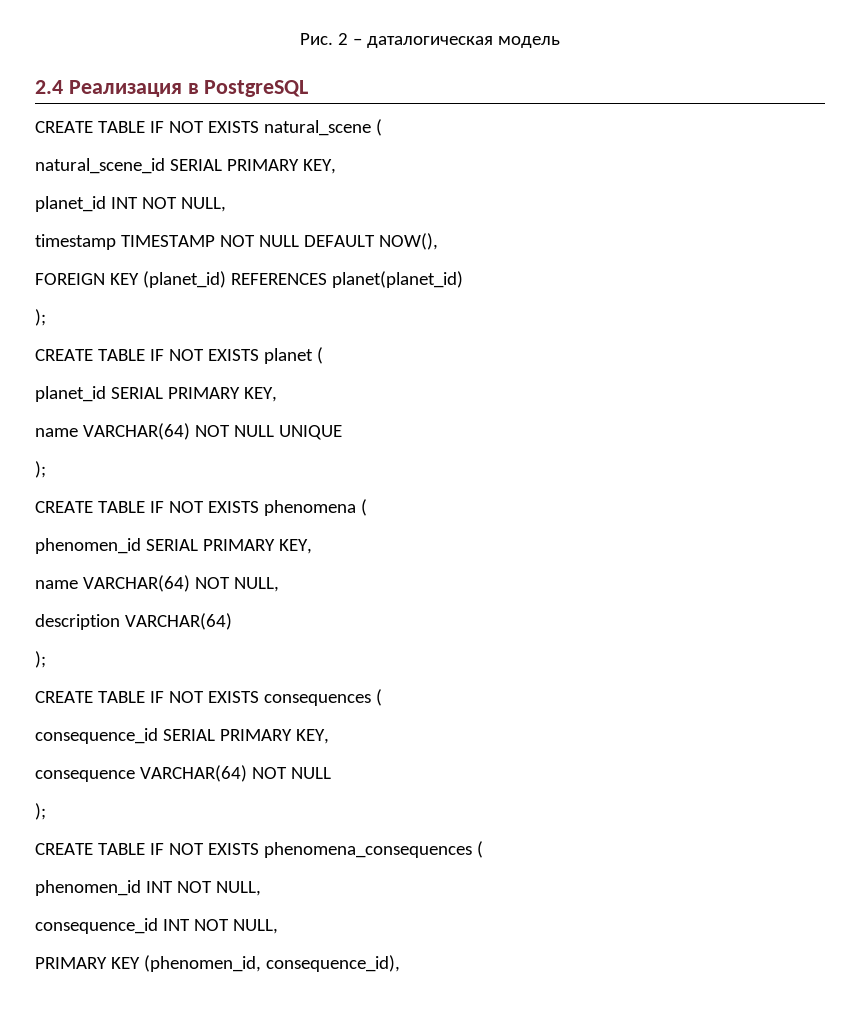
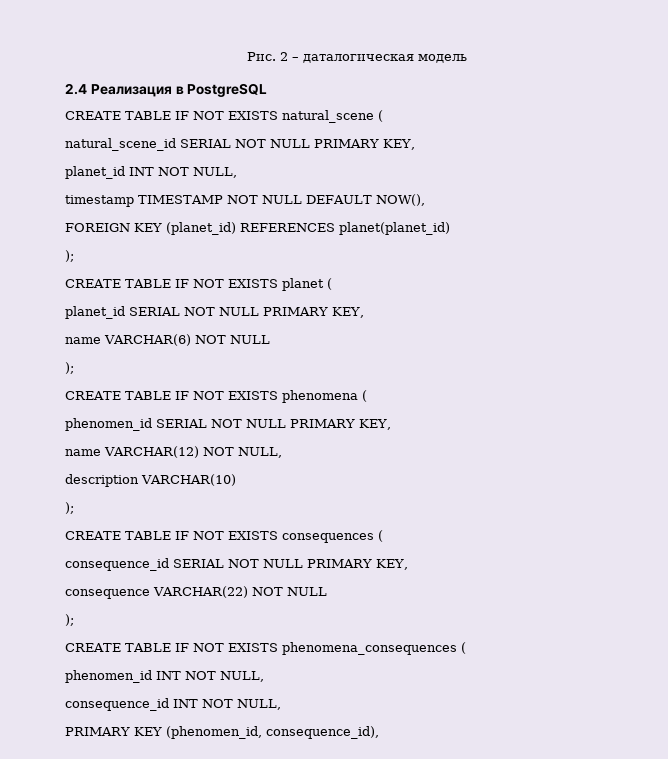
(222, 165) none -> [235,139,310,148] NOT NULL
[167,387,277,402] [35,423,342,440] PRIMARY KEY, // name VARCHAR(64) NOT NULL UNIQUE -> [184,307,364,318] [65,334,270,346] NOT NULL PRIMARY KEY, // name VARCHAR(6) NOT NULL
[202,539,312,554] [35,575,190,592] PRIMARY KEY, // name VARCHAR(64) -> [211,419,391,430] [65,446,199,458] NOT NULL PRIMARY KEY, // name VARCHAR(12)
[124,613,232,630] VARCHAR(64) -> [141,474,236,486] VARCHAR(10)
(215, 735) none -> [228,559,303,568] NOT NULL
[139,765,247,782] VARCHAR(64) -> [153,586,248,598] VARCHAR(22)

